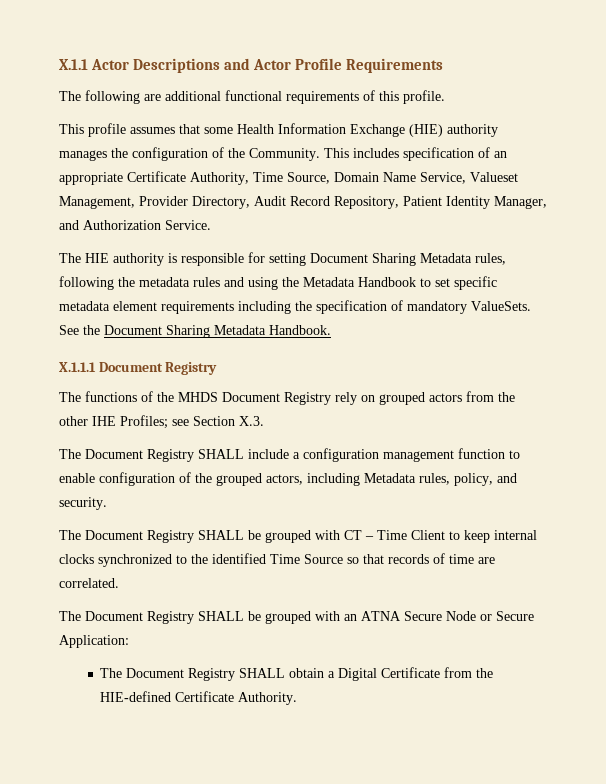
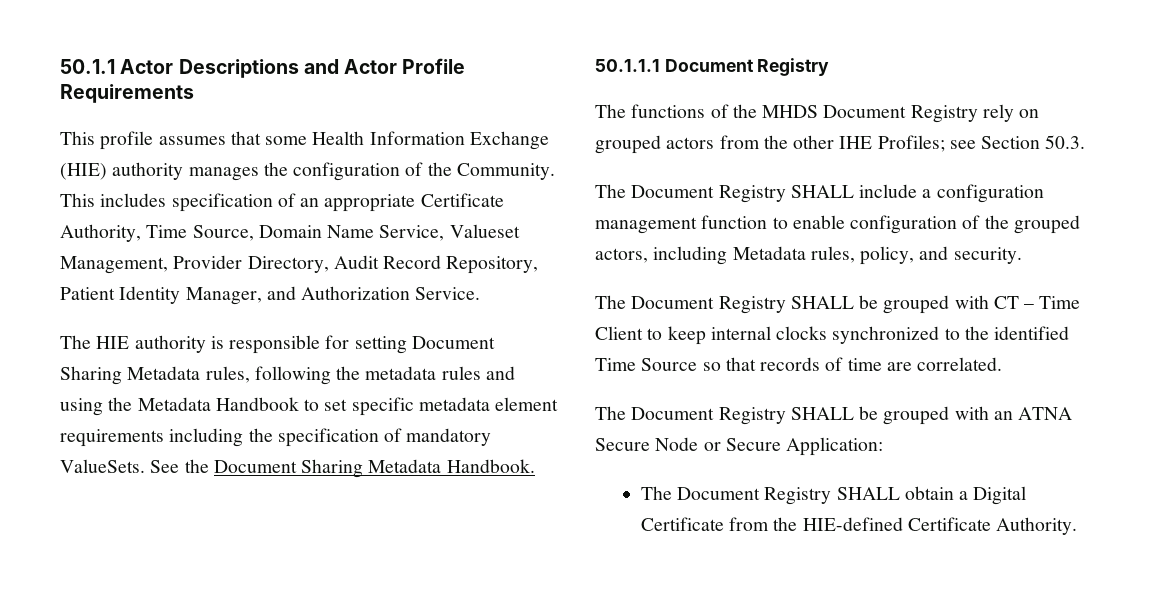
[59,59,88,70] X.1.1 -> [60,59,115,74] 50.1.1
[59,90,445,104] // The following are additional functional requirements of this profile. -> (194, 93) none
[59,362,96,372] X.1.1.1 -> [595,59,660,72] 50.1.1.1
[239,416,264,426] X.3. -> [1045,135,1086,149] 50.3.

